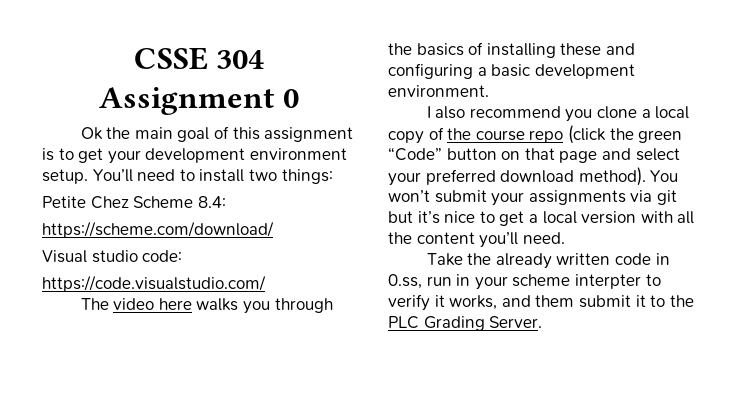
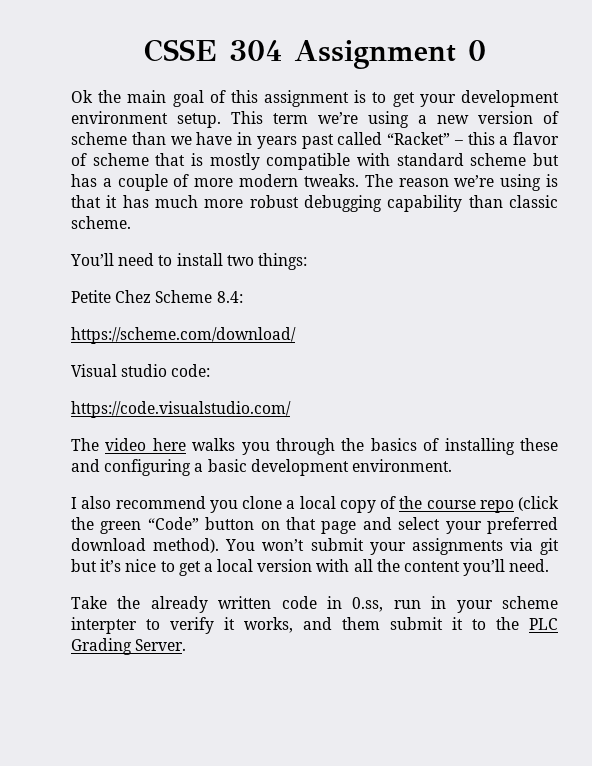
(88, 176) none -> [231,111,559,128] [71,132,559,149] [71,153,559,170] [71,174,558,191] [71,195,558,212] [71,216,131,229] This term we’re using a new version of scheme than we have in years past called “Racket” – this a flavor of scheme that is mostly compatible with standard scheme but has a couple of more modern tweaks. The reason we’re using is that it has much more robust debugging capability than classic scheme. //

